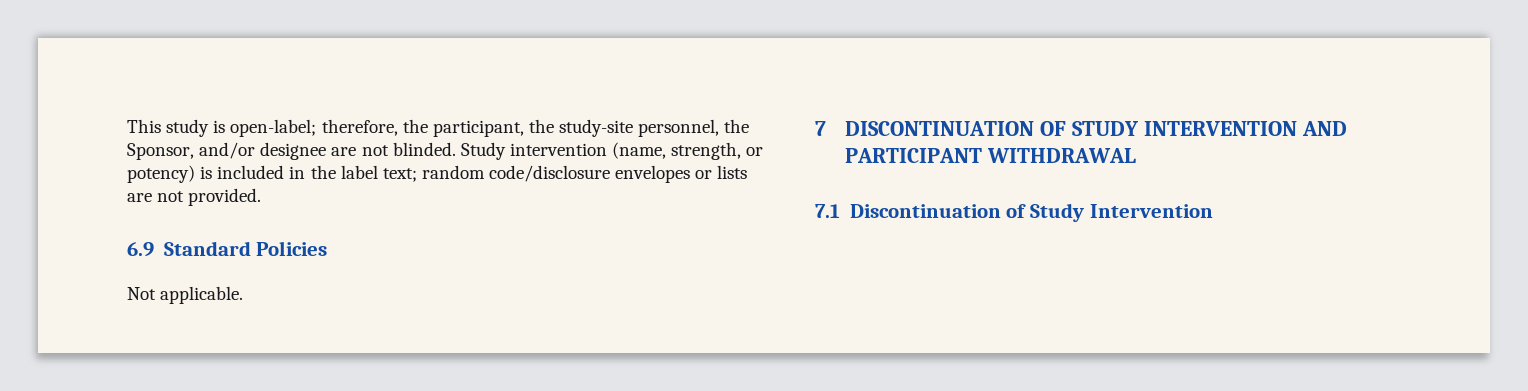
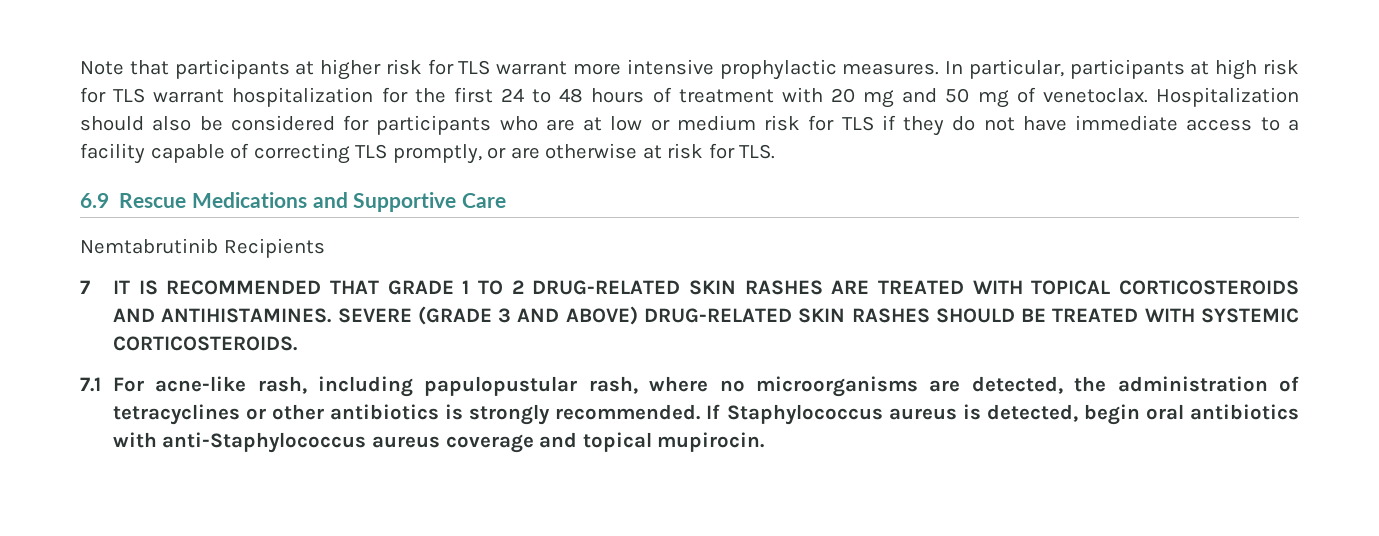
[127,119,750,137] [127,142,764,160] [127,165,748,183] [127,188,262,206] [127,241,328,257] [127,286,244,304] [815,121,1347,136] [845,148,1137,163] [815,203,1213,222] This study is open-label; therefore, the participant, the study-site personnel, the Sponsor, and/or designee are not blinded. Study intervention (name, strength, or potency) is included in the label text; random code/disclosure envelopes or lists are not provided. // 6.9 Standard Policies // Not applicable. // 7 DISCONTINUATION OF STUDY INTERVENTION AND PARTICIPANT WITHDRAWAL // 7.1 Discontinuation of Study Intervention -> [80,59,1300,80] [80,87,1299,108] [80,115,1299,136] [80,143,776,164] [80,192,506,212] [80,238,325,258] [80,280,1300,295] [112,306,1299,325] [112,336,297,351] [80,376,1299,397] [112,404,1300,425] [112,432,765,453] Note that participants at higher risk for TLS warrant more intensive prophylactic measures. In particular, participants at high risk for TLS warrant hospitalization for the first 24 to 48 hours of treatment with 20 mg and 50 mg of venetoclax. Hospitalization should also be considered for participants who are at low or medium risk for TLS if they do not have immediate access to a facility capable of correcting TLS promptly, or are otherwise at risk for TLS. // 6.9 Rescue Medications and Supportive Care // Nemtabrutinib Recipients // 7 IT IS RECOMMENDED THAT GRADE 1 TO 2 DRUG-RELATED SKIN RASHES ARE TREATED WITH TOPICAL CORTICOSTEROIDS AND ANTIHISTAMINES. SEVERE (GRADE 3 AND ABOVE) DRUG-RELATED SKIN RASHES SHOULD BE TREATED WITH SYSTEMIC CORTICOSTEROIDS. // 7.1 For acne-like rash, including papulopustular rash, where no microorganisms are detected, the administration of tetracyclines or other antibiotics is strongly recommended. If Staphylococcus aureus is detected, begin oral antibiotics with anti-Staphylococcus aureus coverage and topical mupirocin.

